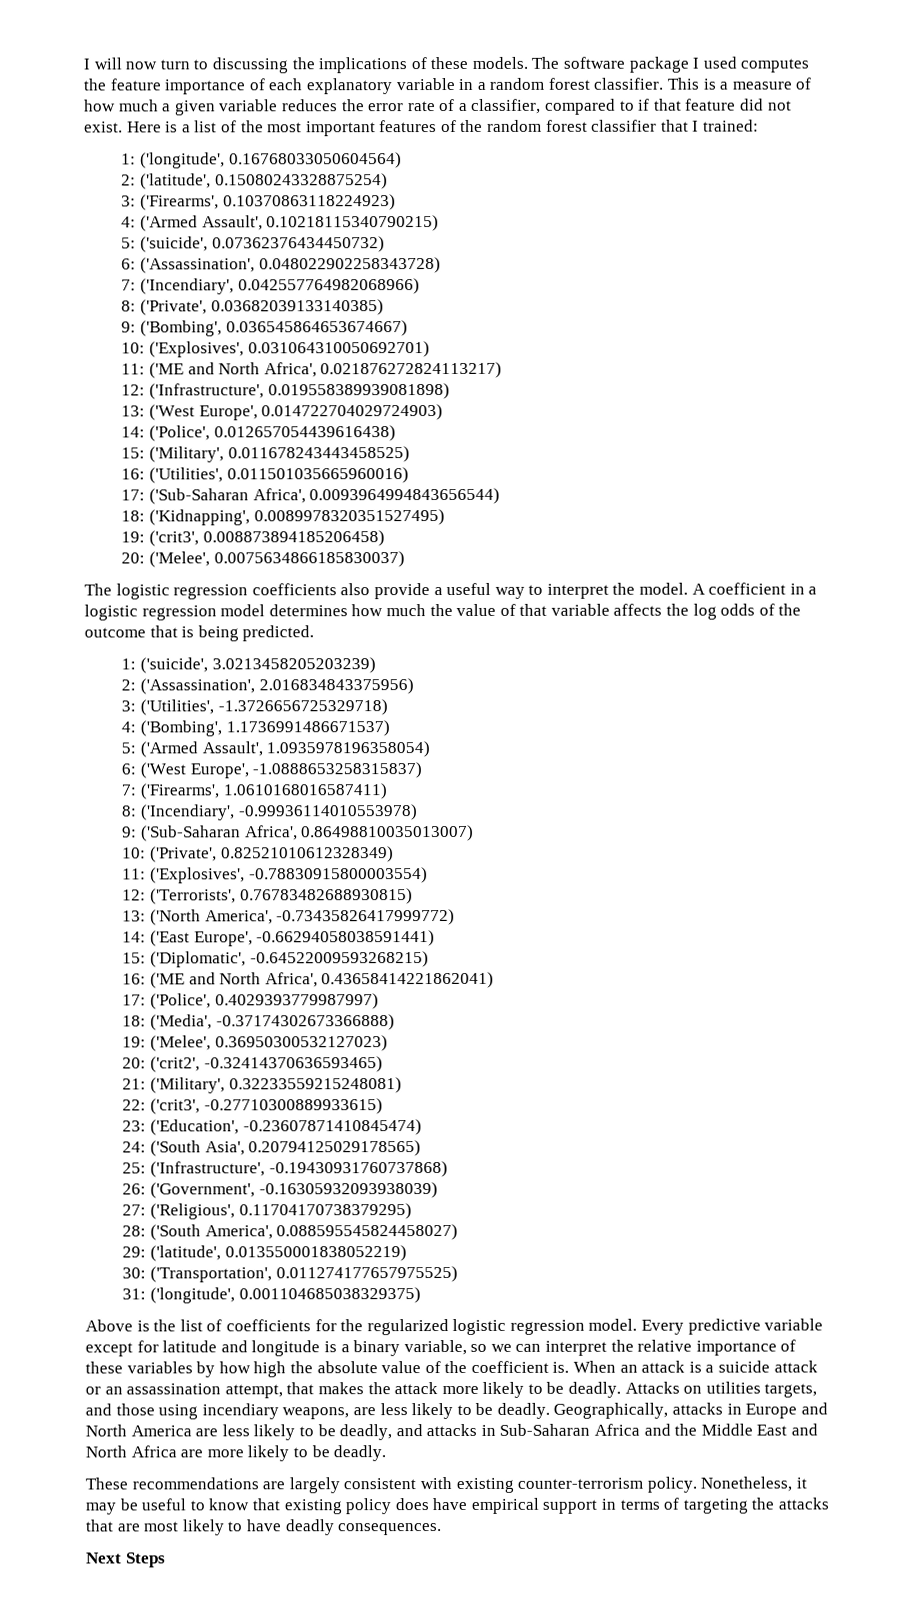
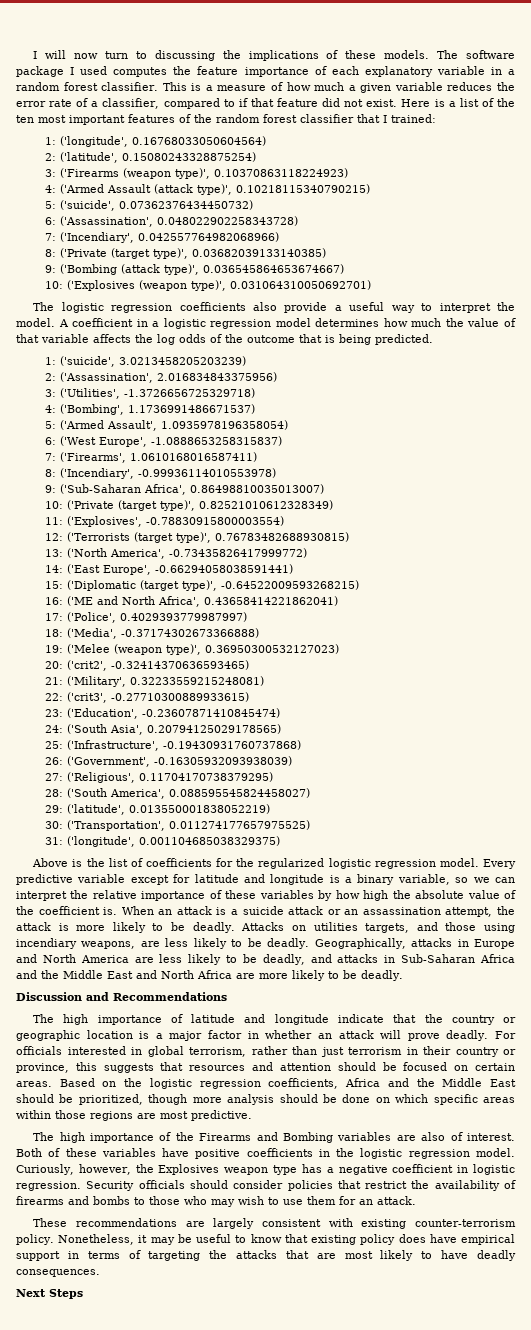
(264, 126) none -> [16,115,34,123] ten
[140,194,220,211] ('Firearms', -> [59,168,210,179] ('Firearms (weapon type)',
[201,215,263,231] Assault', -> [106,184,232,195] Assault (attack type)',
[140,299,208,316] ('Private', -> [59,248,188,259] ('Private (target type)',
[140,320,223,337] ('Bombing', -> [59,264,199,275] ('Bombing (attack type)',
[149,341,430,358] [121,361,503,379] [121,383,450,400] [121,404,444,421] [121,425,396,442] [121,446,410,463] [121,467,409,484] [121,487,501,505] [121,509,445,526] [121,530,385,547] [121,551,405,568] ('Explosives', 0.031064310050692701) // 11: ('ME and North Africa', 0.021876272824113217) // 12: ('Infrastructure', 0.019558389939081898) // 13: ('West Europe', 0.014722704029724903) // 14: ('Police', 0.012657054439616438) // 15: ('Military', 0.011678243443458525) // 16: ('Utilities', 0.011501035665960016) // 17: ('Sub-Saharan Africa', 0.0093964994843656544) // 18: ('Kidnapping', 0.0089978320351527495) // 19: ('crit3', 0.008873894185206458) // 20: ('Melee', 0.0075634866185830037) -> [66,280,371,291] ('Explosives (weapon type)', 0.031064310050692701)
[150,846,218,863] ('Private', -> [66,500,195,511] ('Private (target type)',
[150,888,237,905] ('Terrorists', -> [66,532,211,543] ('Terrorists (target type)',
[150,951,247,968] ('Diplomatic', -> [66,580,217,591] ('Diplomatic (target type)',
[150,1035,212,1052] ('Melee', -> [66,644,201,655] ('Melee (weapon type)',
[286,1382,364,1395] that makes -> (493, 912) none
(439, 1388) none -> [58,923,69,931] is
(387, 1453) none -> [16,992,227,1001] [33,1014,516,1025] [16,1030,517,1041] [16,1046,516,1057] [16,1062,515,1073] [16,1078,516,1089] [16,1094,516,1105] [16,1110,252,1121] [33,1132,515,1143] [16,1148,515,1159] [16,1164,516,1175] [16,1180,517,1191] [16,1196,416,1207] // Discussion and Recommendations // The high importance of latitude and longitude indicate that the country or geographic location is a major factor in whether an attack will prove deadly. For officials interested in global terrorism, rather than just terrorism in their country or province, this suggests that resources and attention should be focused on certain areas. Based on the logistic regression coefficients, Africa and the Middle East should be prioritized, though more analysis should be done on which specific areas within those regions are most predictive. // The high importance of the Firearms and Bombing variables are also of interest. Both of these variables have positive coefficients in the logistic regression model. Curiously, however, the Explosives weapon type has a negative coefficient in logistic regression. Security officials should consider policies that restrict the availability of firearms and bombs to those who may wish to use them for an attack.

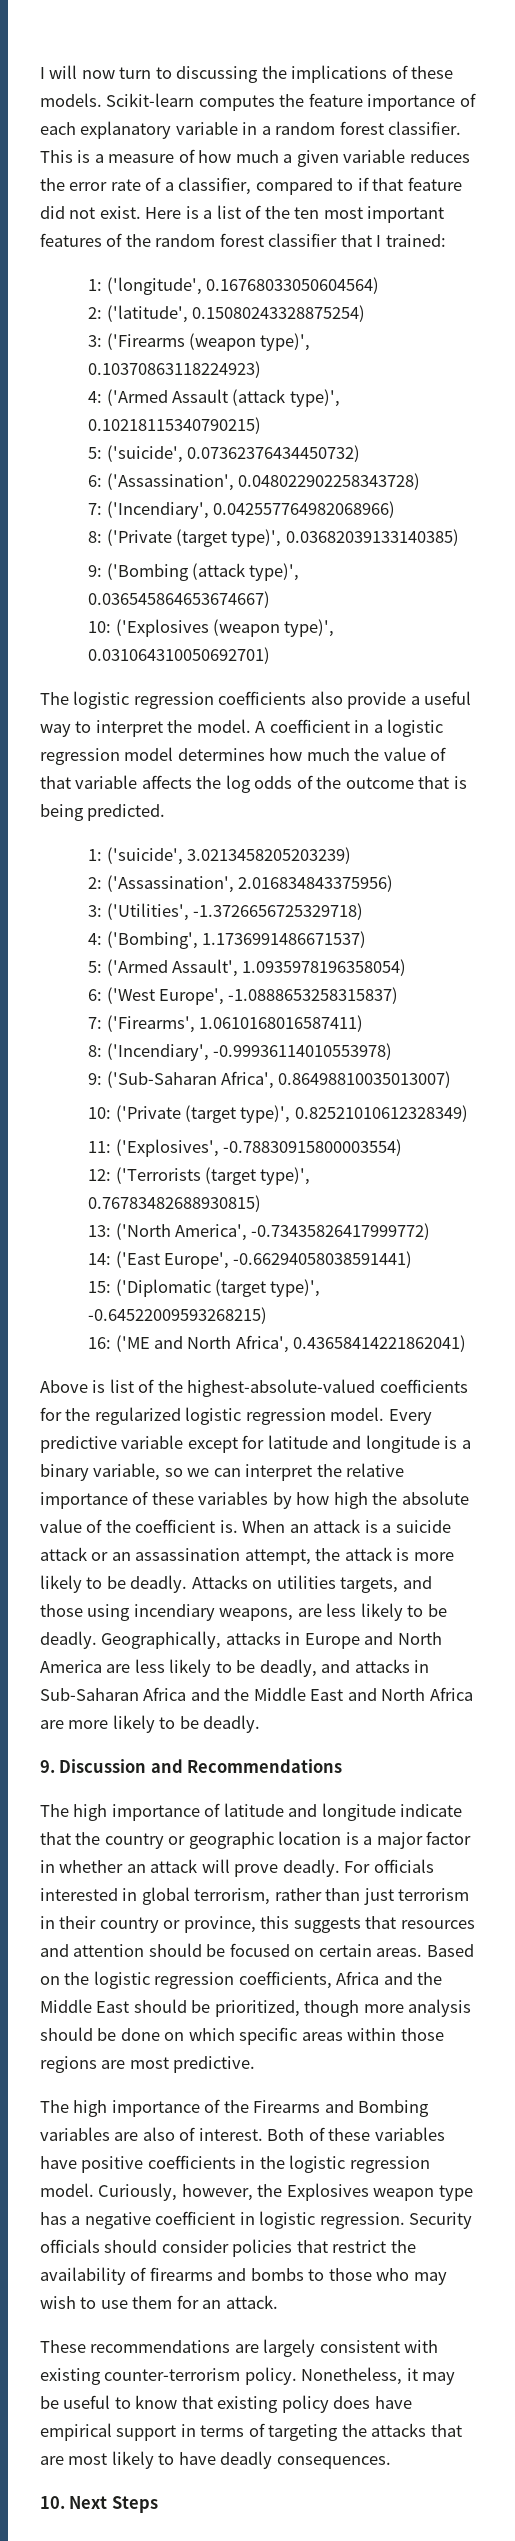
[437,50,515,59] [16,66,108,77] The software package I used -> [106,93,195,107] Scikit-learn
[44,612,247,623] [44,628,259,639] [44,644,339,655] [44,660,249,671] [44,676,264,687] [44,692,249,703] [44,708,280,719] [44,724,281,735] [44,740,301,751] [44,756,292,767] [44,772,273,783] [44,788,310,799] [44,804,270,815] [44,820,310,831] [44,836,280,847] // 17: ('Police', 0.4029393779987997) // 18: ('Media', -0.37174302673366888) // 19: ('Melee (weapon type)', 0.36950300532127023) // 20: ('crit2', -0.32414370636593465) // 21: ('Military', 0.32233559215248081) // 22: ('crit3', -0.27710300889933615) // 23: ('Education', -0.23607871410845474) // 24: ('South Asia', 0.20794125029178565) // 25: ('Infrastructure', -0.19430931760737868) // 26: ('Government', -0.16305932093938039) // 27: ('Religious', 0.11704170738379295) // 28: ('South America', 0.088595545824458027) // 29: ('latitude', 0.013550001838052219) // 30: ('Transportation', 0.011274177657975525) // 31: ('longitude', 0.001104685038329375) -> (467, 1343) none
[86,858,143,867] the list of -> [109,1379,376,1397] list of the highest-absolute-valued
(403, 975) none -> [40,1760,55,1773] 9.
(100, 1273) none -> [40,2496,65,2509] 10.

